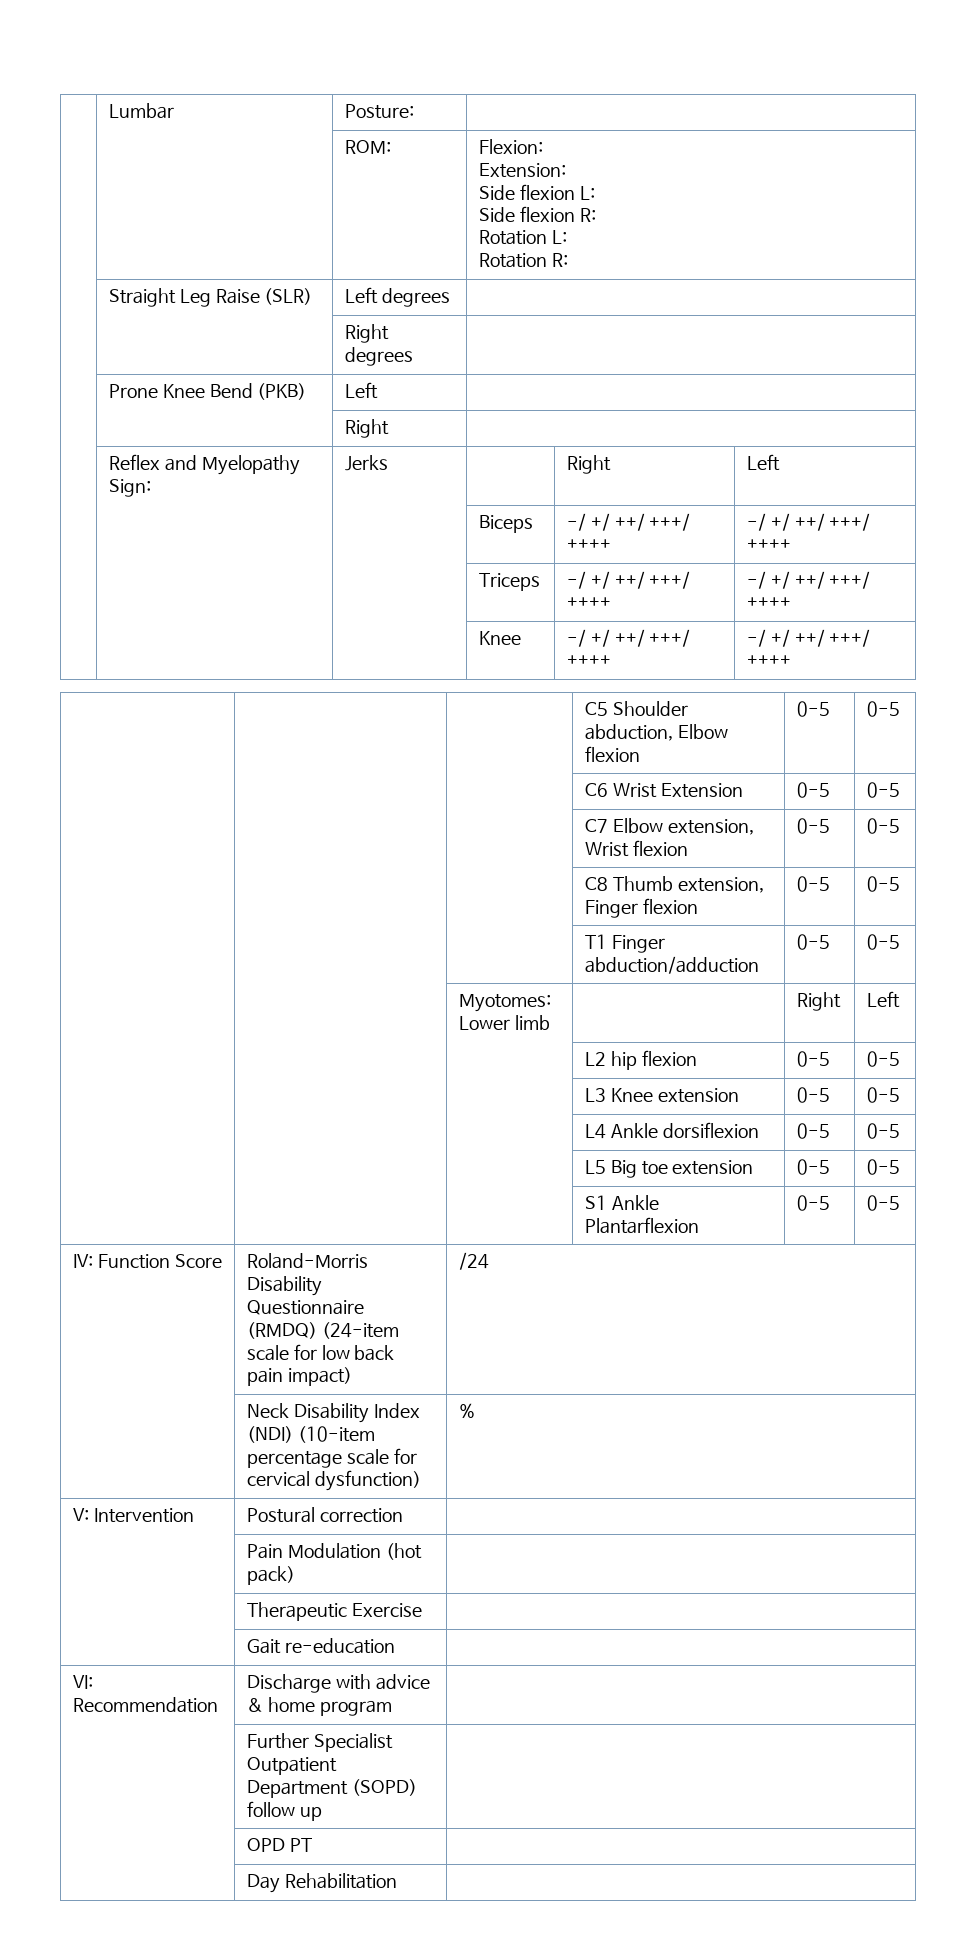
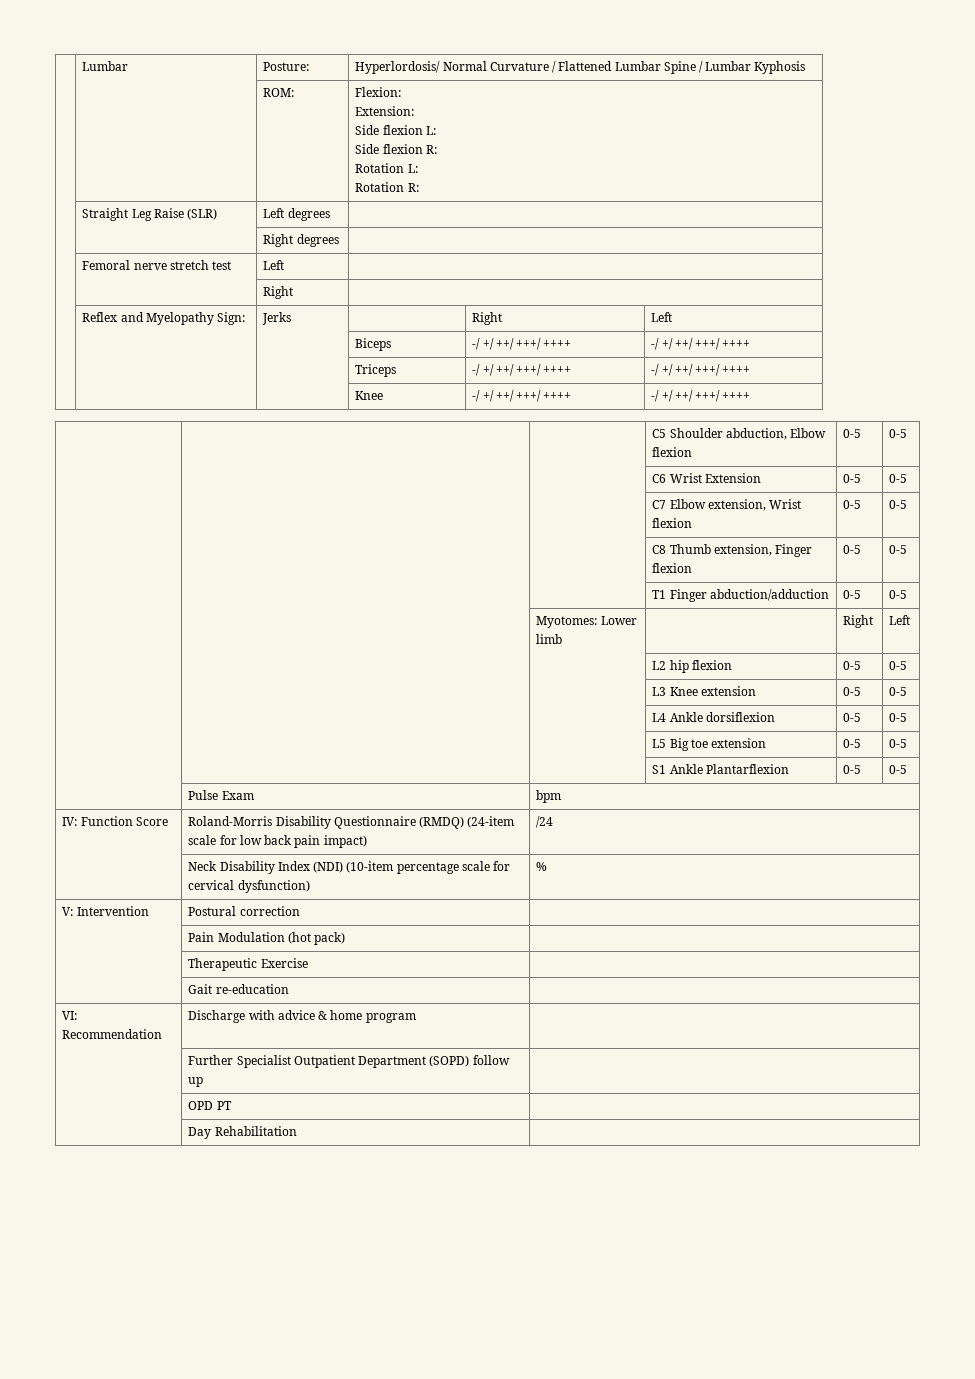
(415, 111) none -> [355,61,806,74] Hyperlordosis/ Normal Curvature / Flattened Lumbar Spine / Lumbar Kyphosis
[109,383,307,400] Prone Knee Bend (PKB) -> [82,260,232,270] Femoral nerve stretch test
(901, 1203) none -> [188,790,254,800] [536,790,562,803] // | Pulse Exam | bpm

